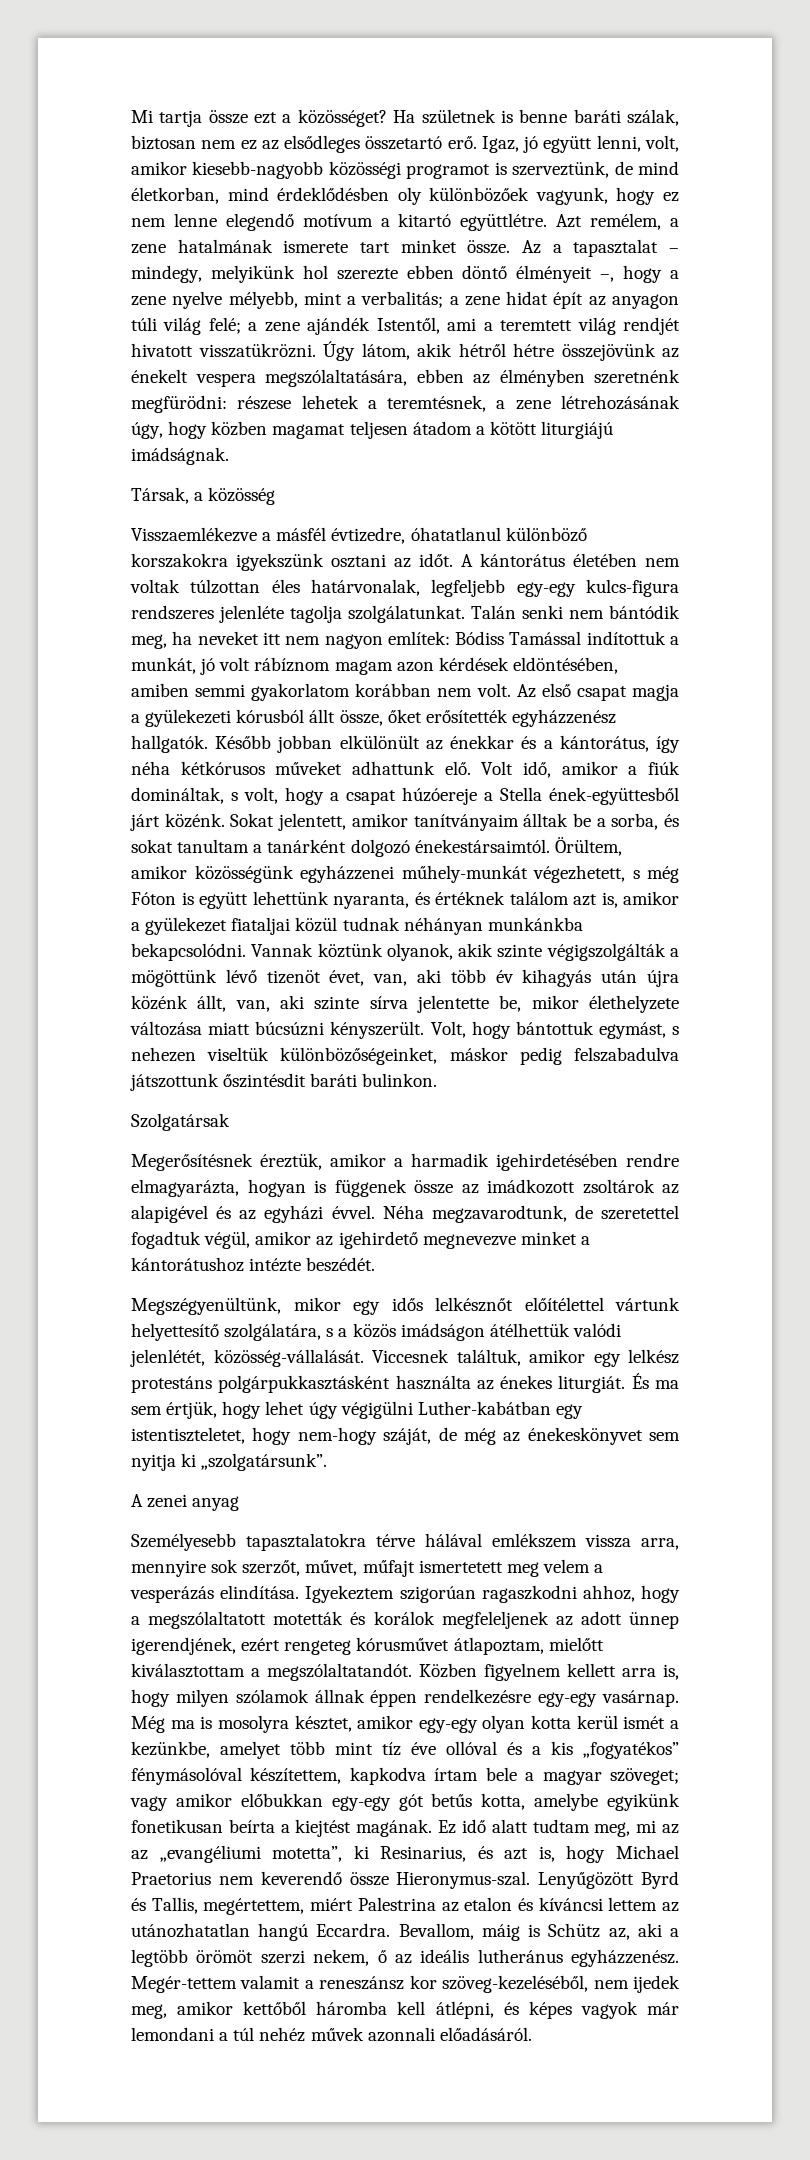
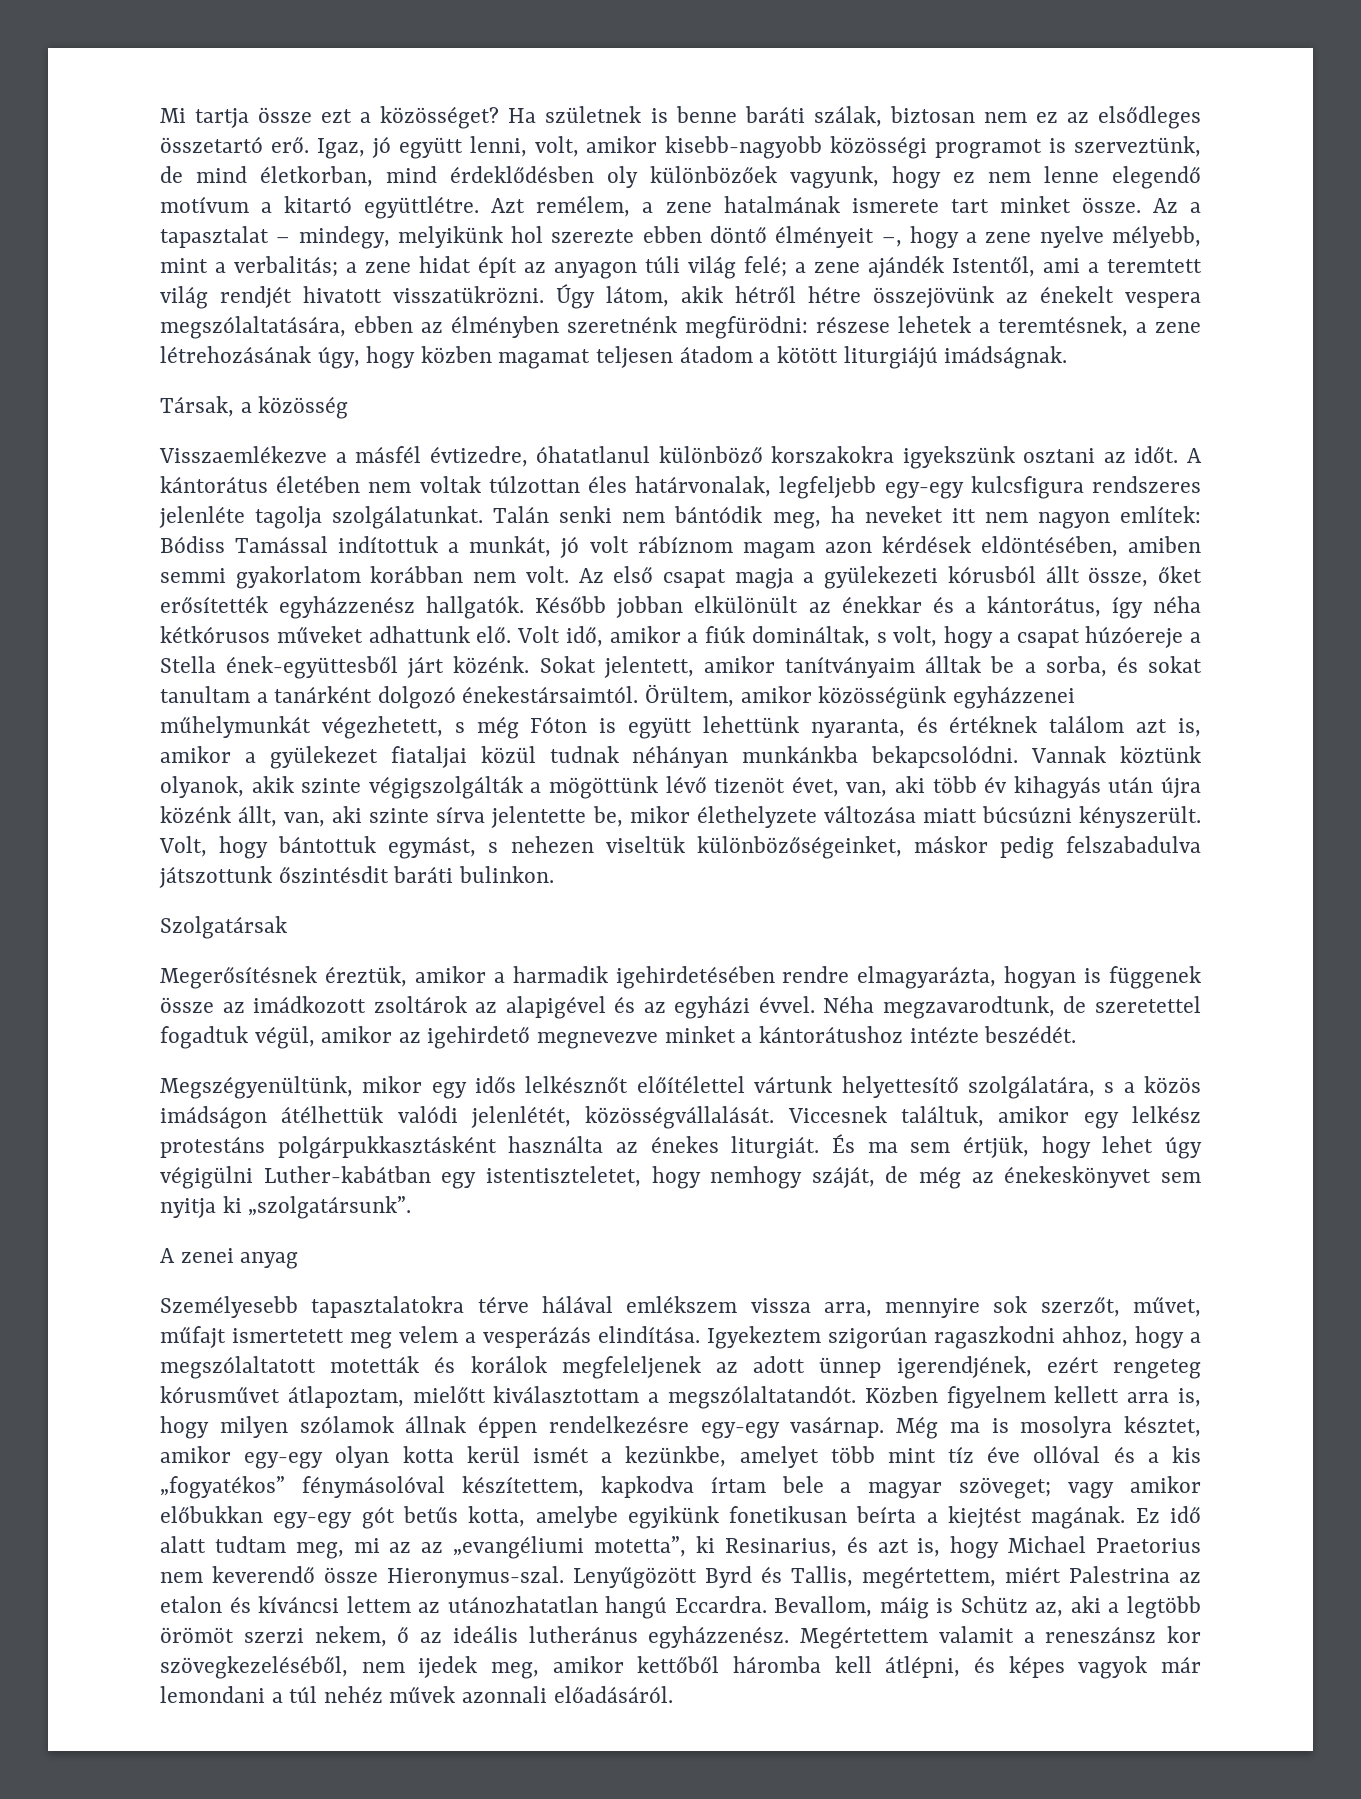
[192,161,324,179] kiesebb-nagyobb -> [665,136,823,159] kisebb-nagyobb
[586,579,679,597] kulcs-figura -> [970,476,1084,499] kulcsfigura
[401,865,528,883] műhely-munkát -> [160,716,311,738] műhelymunkát
[213,1349,364,1367] közösség-vállalását. -> [585,1106,775,1129] közösségvállalását.
[297,1427,377,1445] nem-hogy -> [710,1166,803,1189] nemhogy
[131,1976,237,1993] Megér-tettem -> [800,1626,928,1649] Megértettem
[442,1975,589,1993] szöveg-kezeléséből, -> [160,1656,348,1679] szövegkezeléséből,

